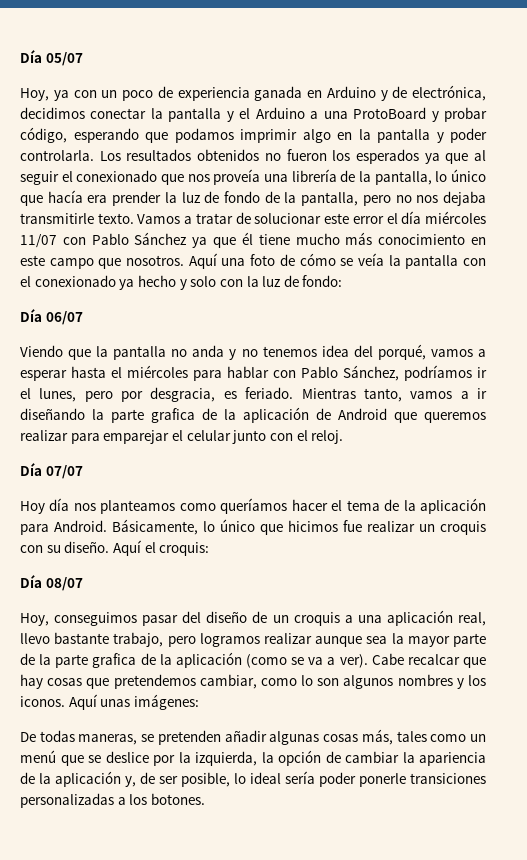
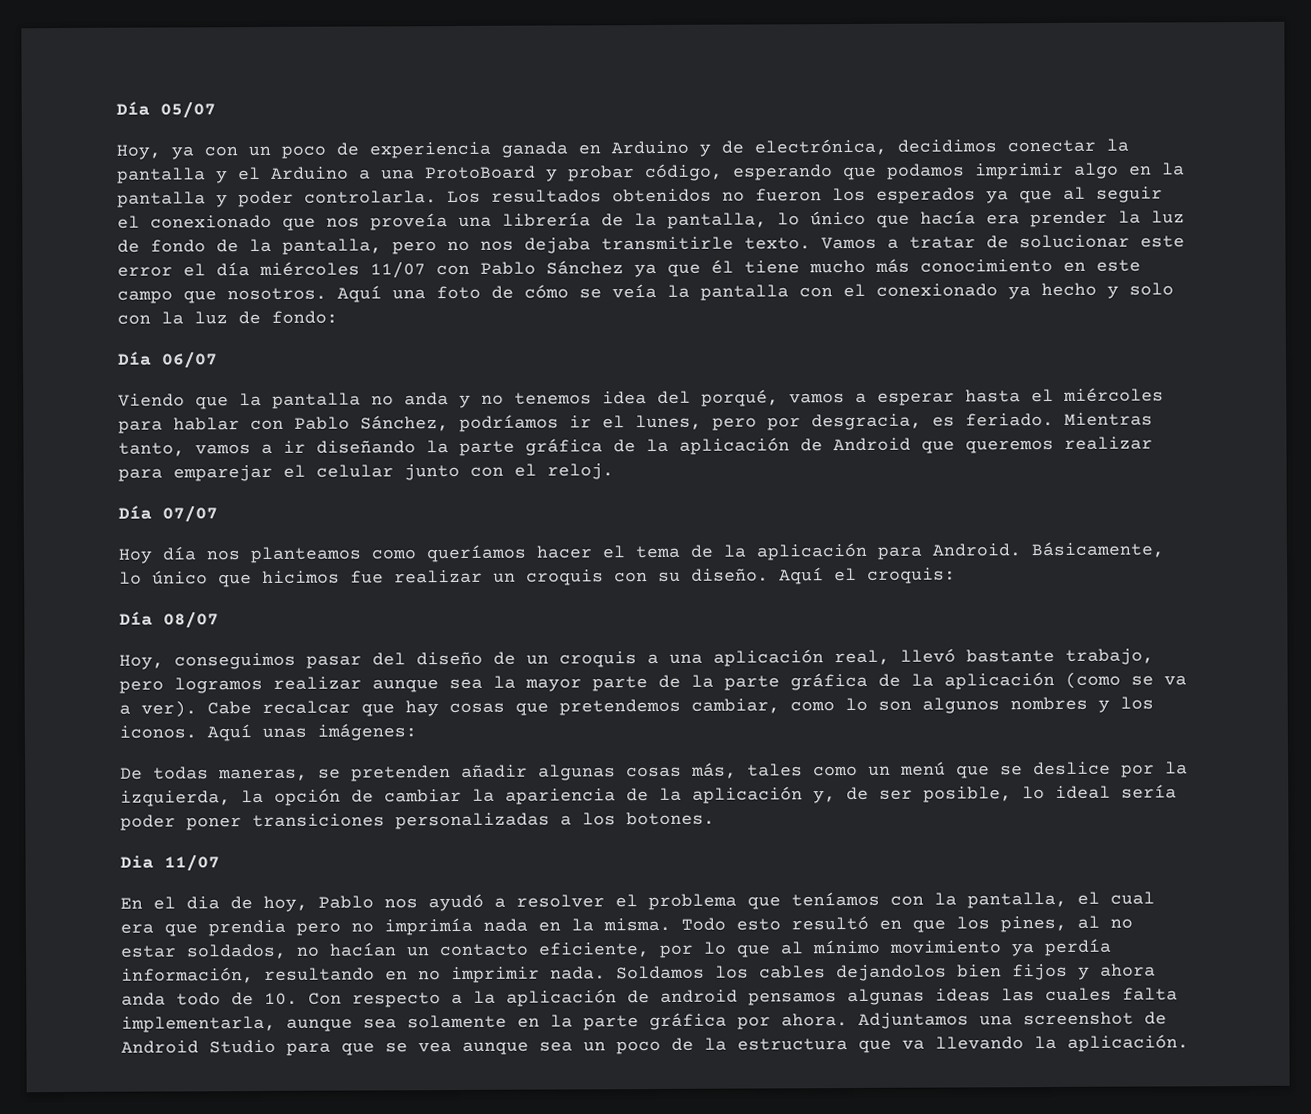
[151,408,195,423] grafica -> [525,438,603,456] gráfica
[20,633,50,644] llevo -> [900,648,956,663] llevó
[92,653,137,668] grafica -> [790,672,868,691] gráfica
[359,773,406,787] ponerle -> [186,817,242,831] poner
(205, 799) none -> [120,854,220,872] [120,891,1155,912] [120,915,1133,937] [120,938,1112,960] [121,963,1156,984] [121,987,1178,1008] [121,1011,1167,1033] [121,1034,1189,1056] // Dia 11/07 // En el dia de hoy, Pablo nos ayudó a resolver el problema que teníamos con la pantalla, el cual era que prendia pero no imprimía nada en la misma. Todo esto resultó en que los pines, al no estar soldados, no hacían un contacto eficiente, por lo que al mínimo movimiento ya perdía información, resultando en no imprimir nada. Soldamos los cables dejandolos bien fijos y ahora anda todo de 10. Con respecto a la aplicación de android pensamos algunas ideas las cuales falta implementarla, aunque sea solamente en la parte gráfica por ahora. Adjuntamos una screenshot de Android Studio para que se vea aunque sea un poco de la estructura que va llevando la aplicación.

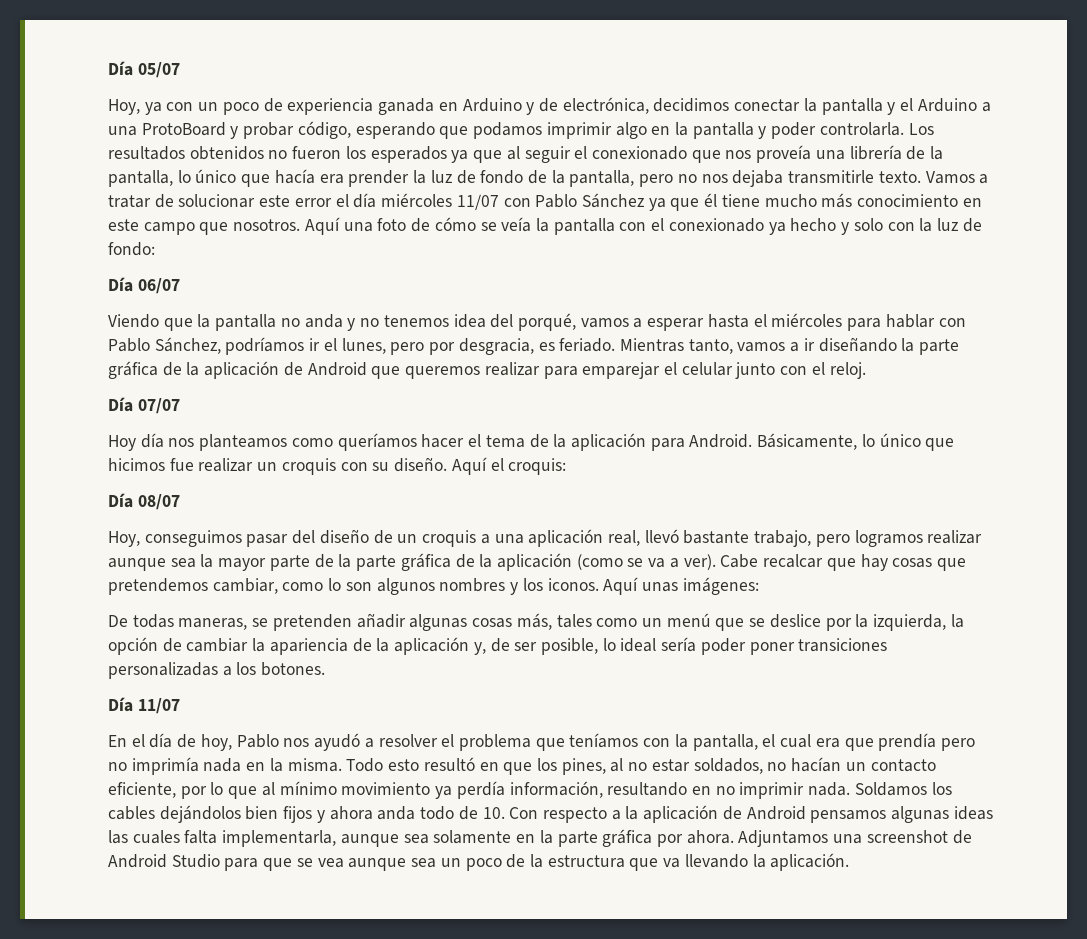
[120,855,154,869] Dia -> [108,697,133,712] Día
[186,896,220,910] dia -> [149,733,173,748] día
[208,919,286,937] prendia -> [878,733,937,751] prendía
[836,964,947,982] dejandolos -> [159,805,241,823] dejándolos
[660,989,738,1003] android -> [746,806,806,820] Android

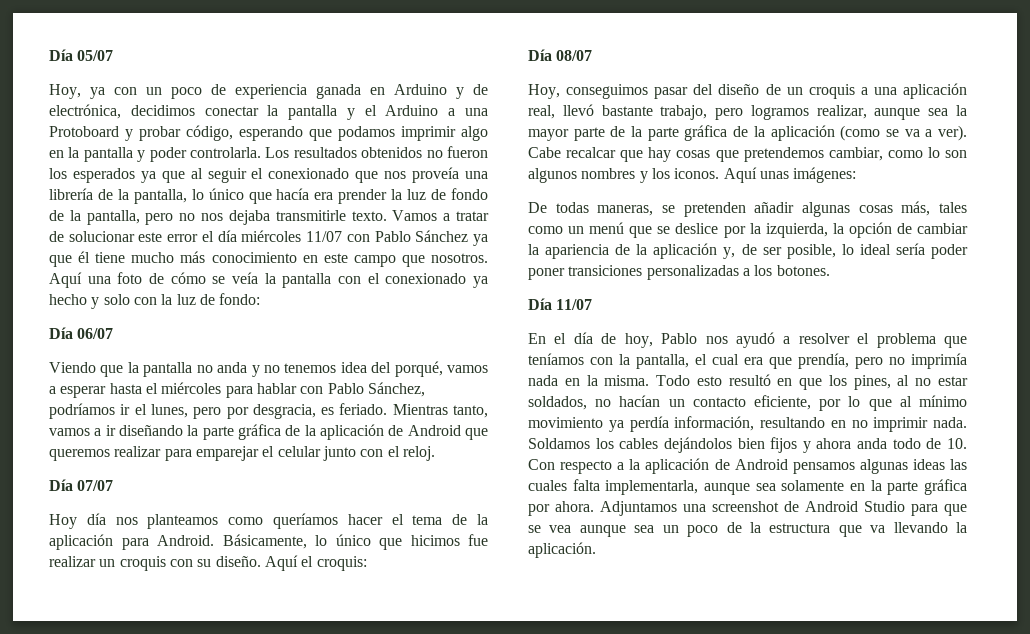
[141,122,226,136] ProtoBoard -> [49,126,119,137] Protoboard
[927,530,983,544] realizar -> [816,105,867,119] realizar,
[878,733,937,751] prendía -> [798,353,849,369] prendía,

